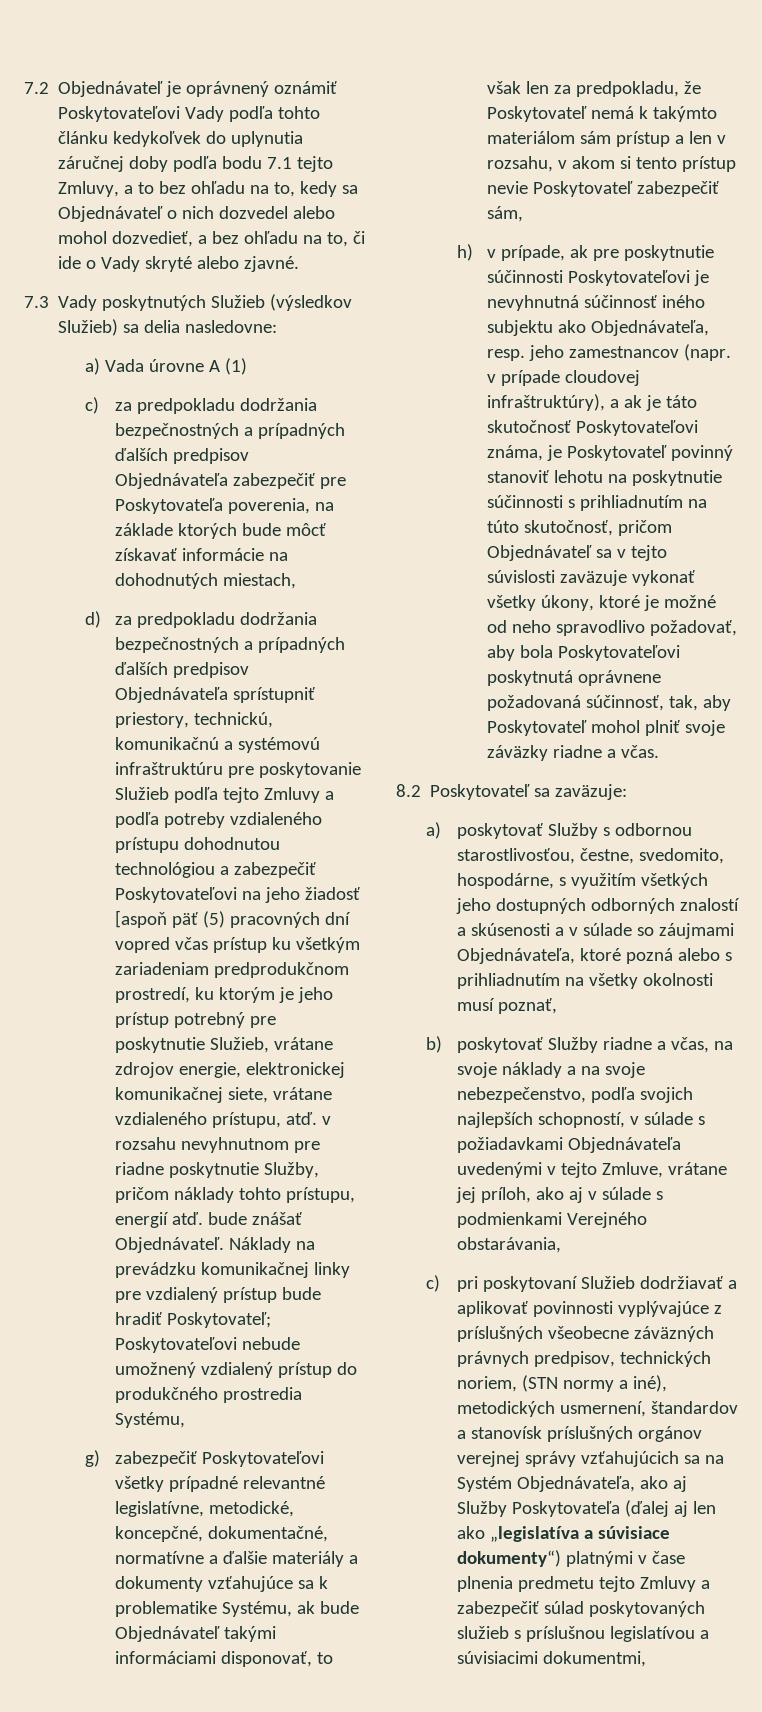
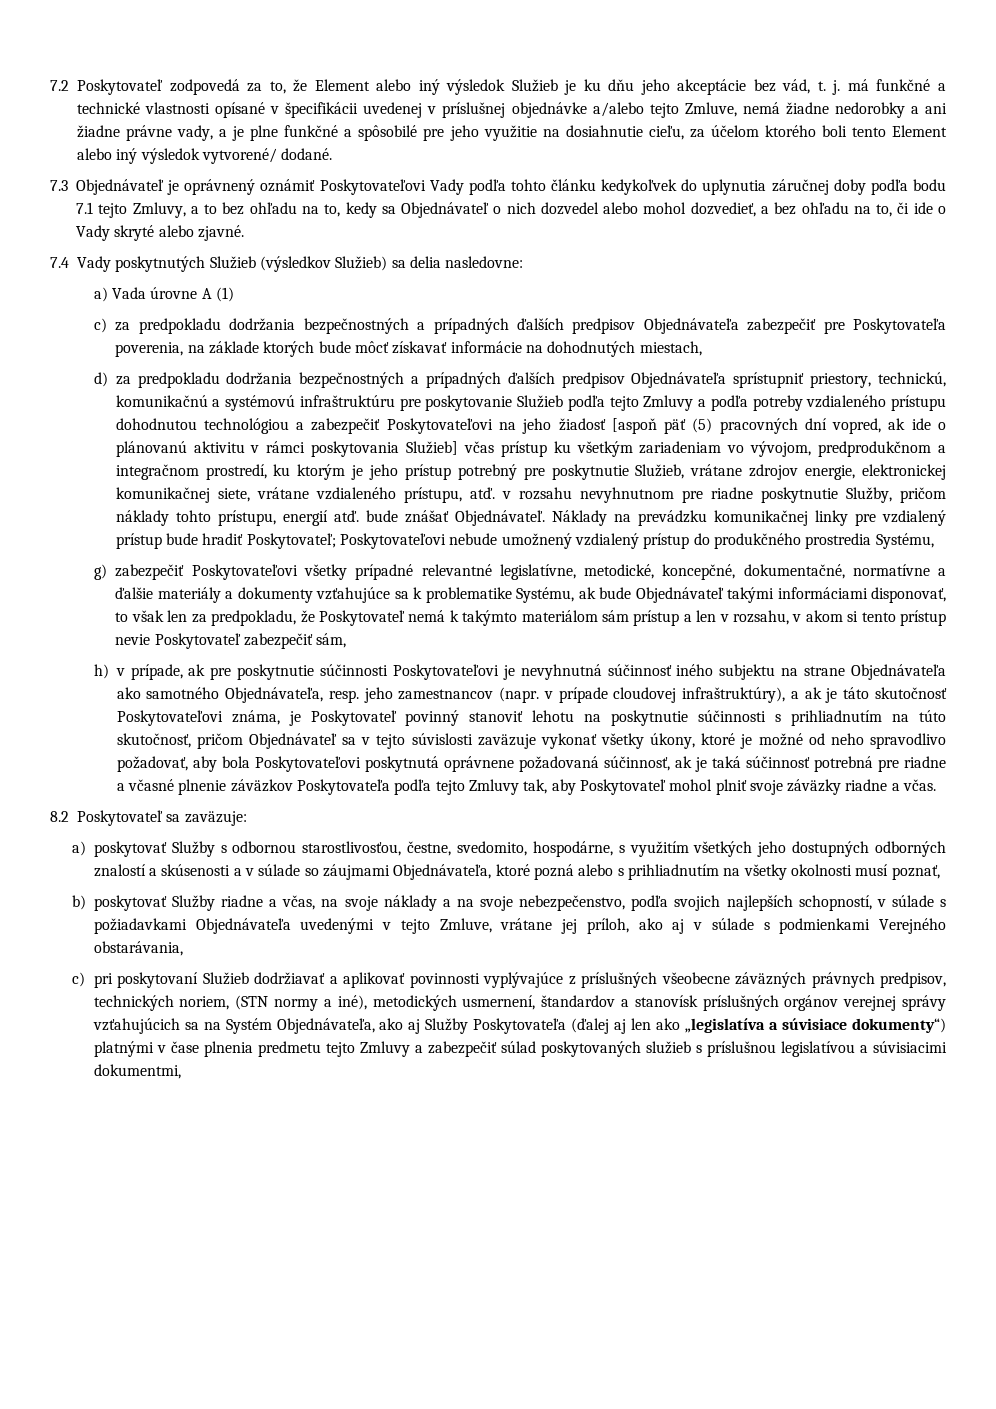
(49, 88) none -> [77,79,946,95] [77,102,947,118] [77,125,947,141] [77,148,333,164] [50,180,68,191] Poskytovateľ zodpovedá za to, že Element alebo iný výsledok Služieb je ku dňu jeho akceptácie bez vád, t. j. má funkčné a technické vlastnosti opísané v špecifikácii uvedenej v príslušnej objednávke a/alebo tejto Zmluve, nemá žiadne nedorobky a ani žiadne právne vady, a je plne funkčné a spôsobilé pre jeho využitie na dosiahnutie cieľu, za účelom ktorého boli tento Element alebo iný výsledok vytvorené/ dodané. // 7.3
[24,296,49,308] 7.3 -> [50,257,69,268] 7.4
[115,937,171,953] vopred -> [832,418,947,434] [115,441,459,457] vopred, ak ide o plánovanú aktivitu v rámci poskytovania Služieb]
[214,962,350,978] predprodukčnom -> [727,441,947,457] [115,464,199,480] vo vývojom, predprodukčnom a integračnom
[558,320,587,333] ako -> [781,664,947,680] [116,687,220,699] na strane Objednávateľa ako samotného
(665, 703) none -> [674,756,947,772] [116,779,519,795] ak je taká súčinnosť potrebná pre riadne a včasné plnenie záväzkov Poskytovateľa podľa tejto Zmluvy

